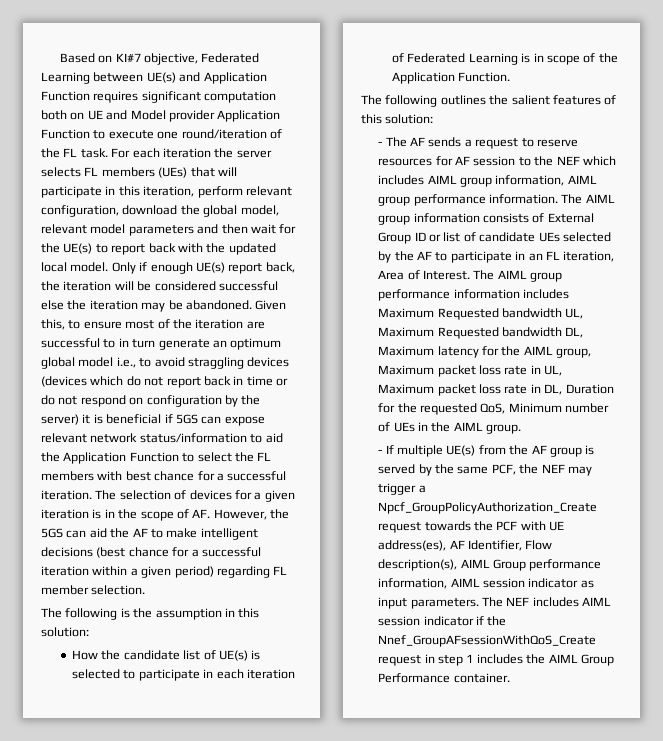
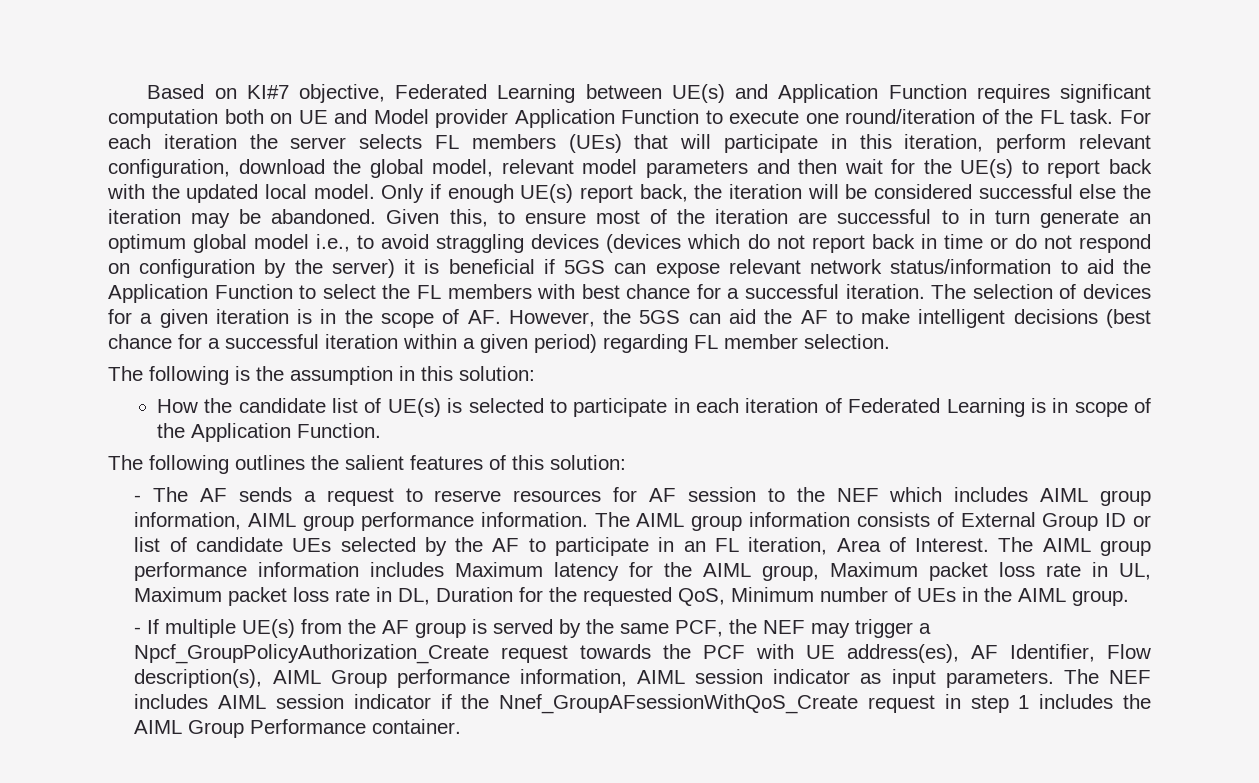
[437,308,584,320] [378,327,584,339] [378,346,435,356] Requested bandwidth UL, Maximum Requested bandwidth DL, Maximum -> (544, 569) none

